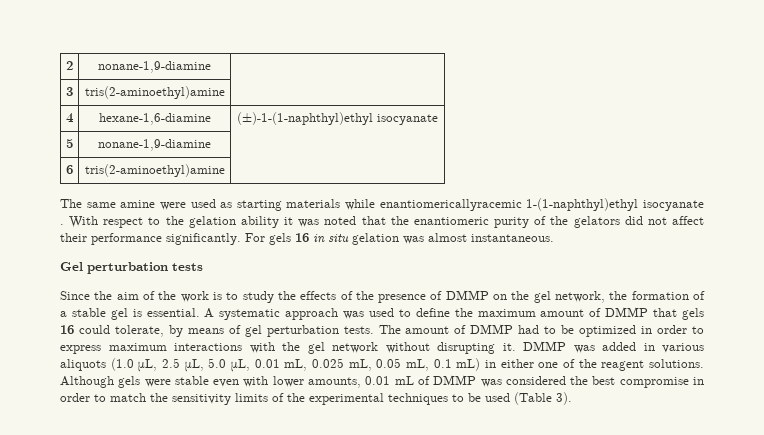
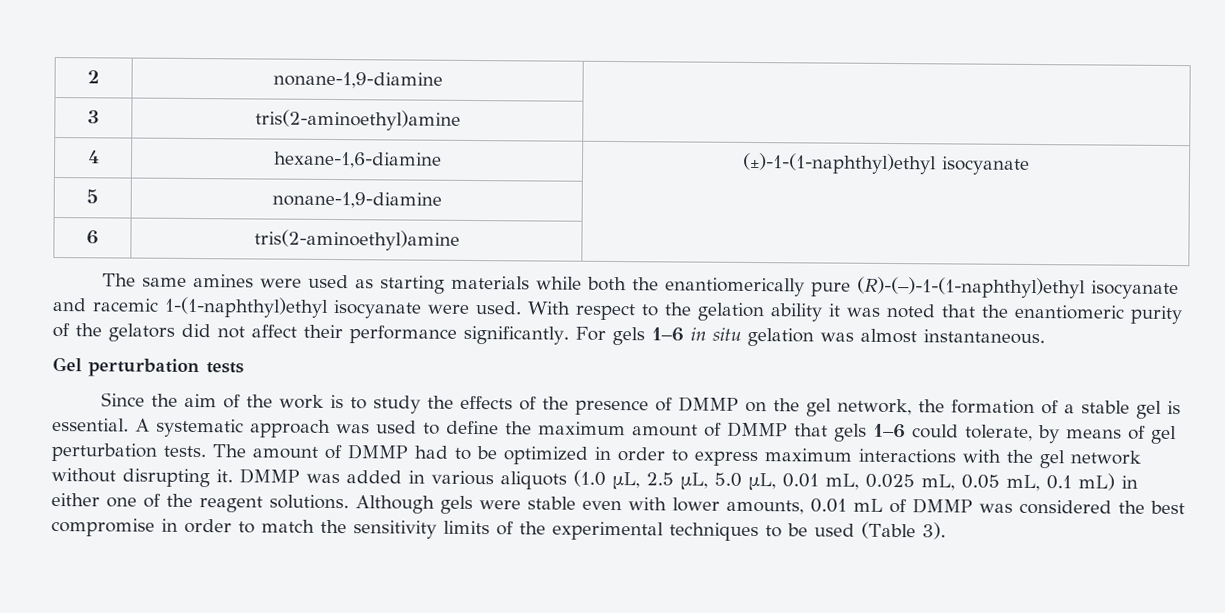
[120,200,156,208] amine -> [192,273,254,288] amines
[379,198,704,211] [60,224,64,225] enantiomericallyracemic 1-(1-naphthyl)ethyl isocyanate . -> [586,276,1179,300] [52,296,522,319] both the enantiomerically pure (R)-(–)-1-(1-naphthyl)ethyl isocyanate and racemic 1-(1-naphthyl)ethyl isocyanate were used.
[295,233,309,242] 16 -> [650,327,684,342] 1–6
[60,325,74,334] 16 -> [873,423,906,439] 1–6

